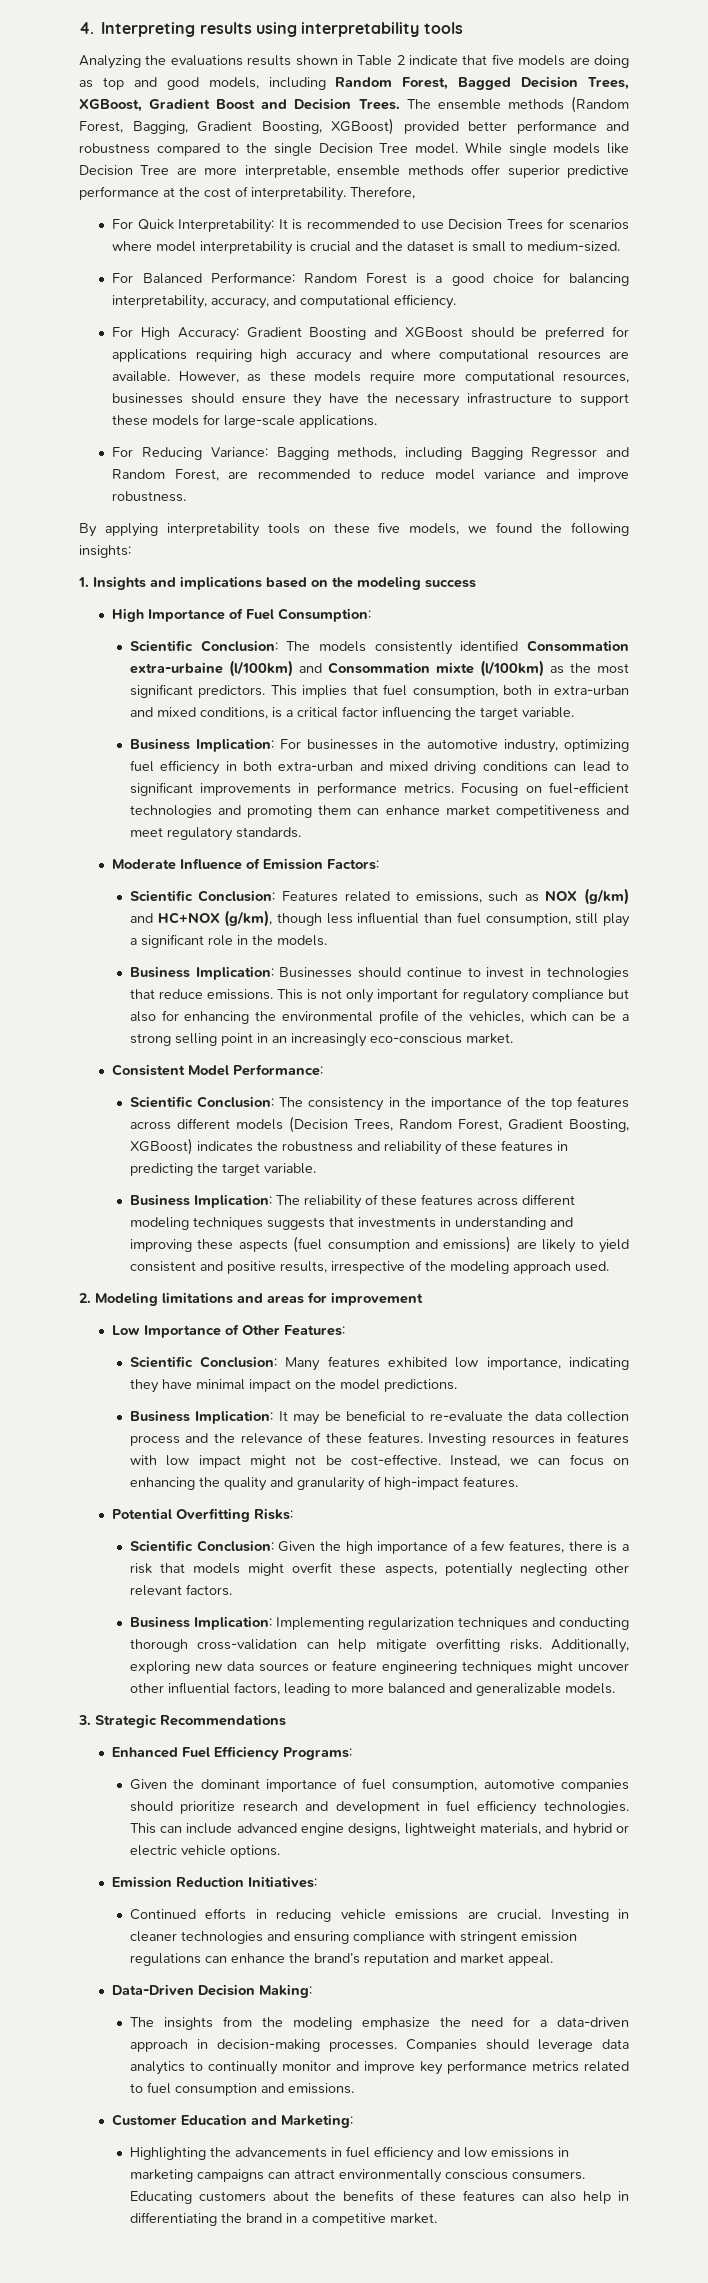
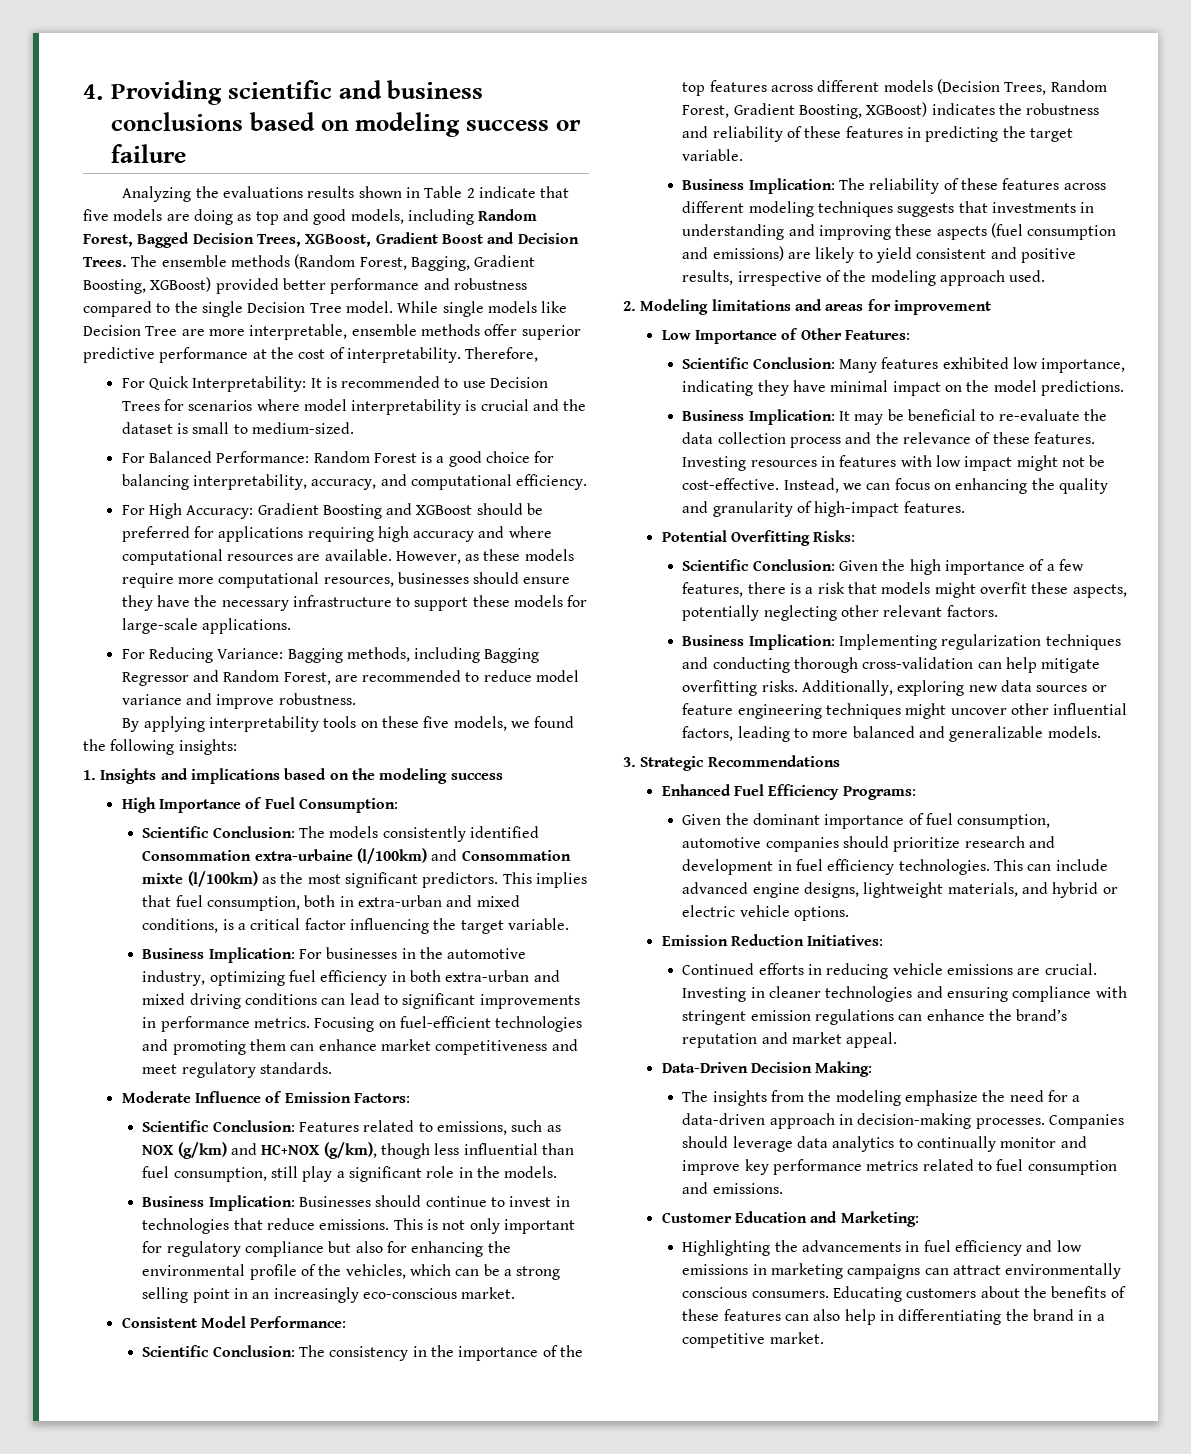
[101,22,463,37] Interpreting results using interpretability tools -> [111,80,484,105] [111,112,581,137] [111,144,186,163] Providing scientific and business conclusions based on modeling success or failure

